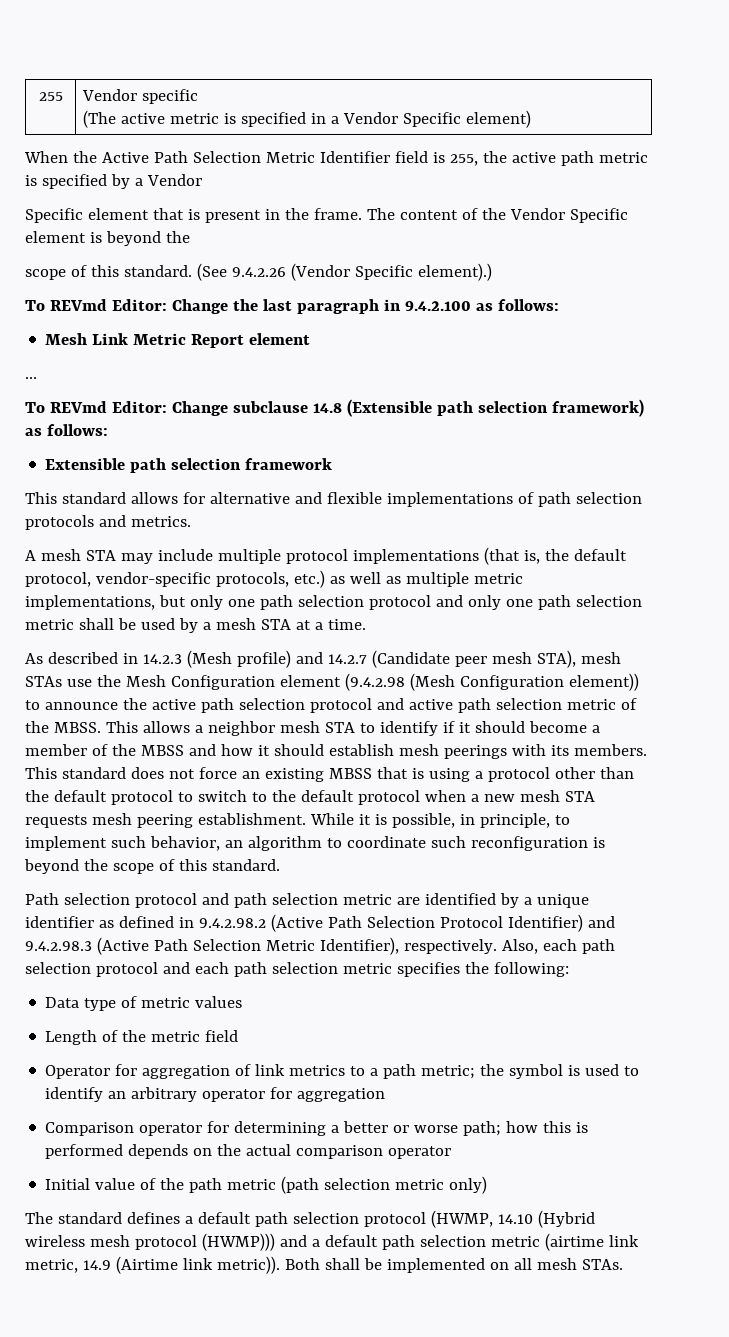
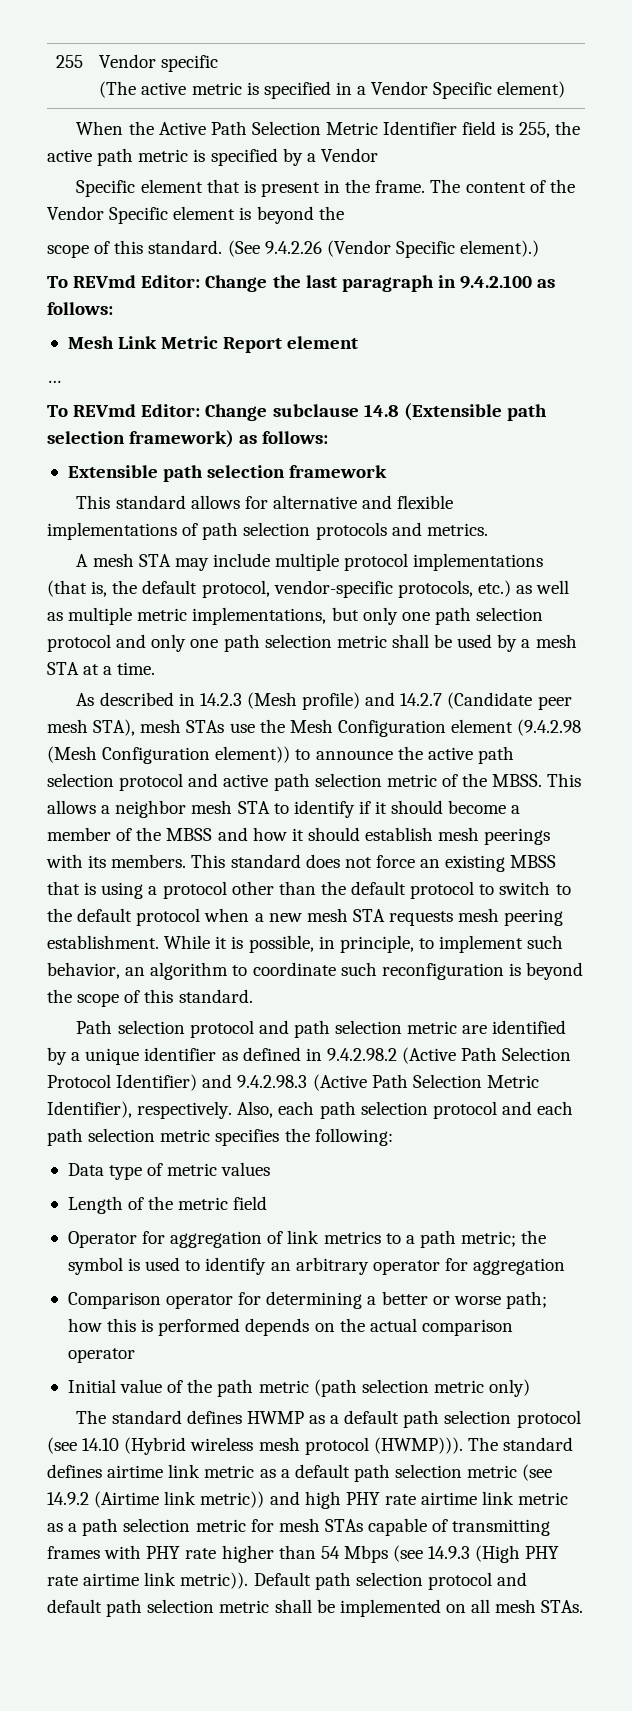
(180, 1218) none -> [246,1411,325,1424] HWMP as
[430,1210,493,1228] (HWMP, -> [47,1437,77,1454] (see
[201,1233,307,1251] (HWMP))) and -> [373,1437,574,1454] [47,1464,276,1478] (HWMP))). The standard defines airtime link metric as
[544,1233,639,1251] [25,1256,320,1274] (airtime link metric, 14.9 (Airtime link metric)). Both -> [522,1464,553,1481] [47,1491,569,1509] [47,1518,551,1536] [47,1545,560,1563] [47,1572,528,1590] [47,1599,270,1617] (see 14.9.2 (Airtime link metric)) and high PHY rate airtime link metric as a path selection metric for mesh STAs capable of transmitting frames with PHY rate higher than 54 Mbps (see 14.9.3 (High PHY rate airtime link metric)). Default path selection protocol and default path selection metric

